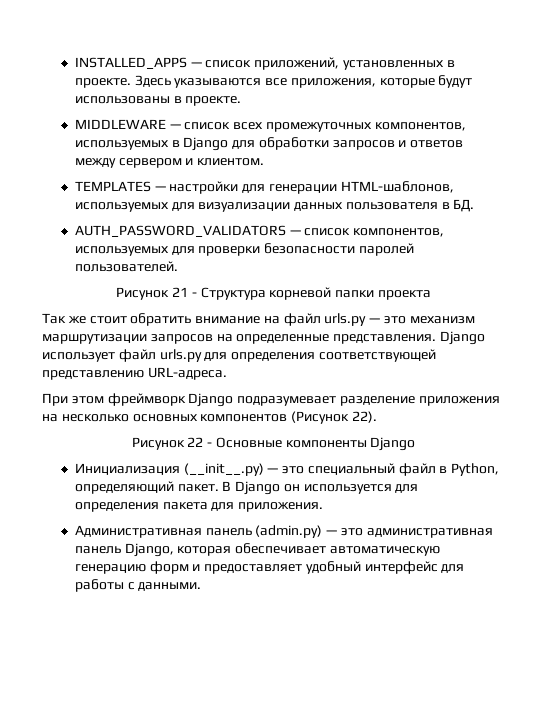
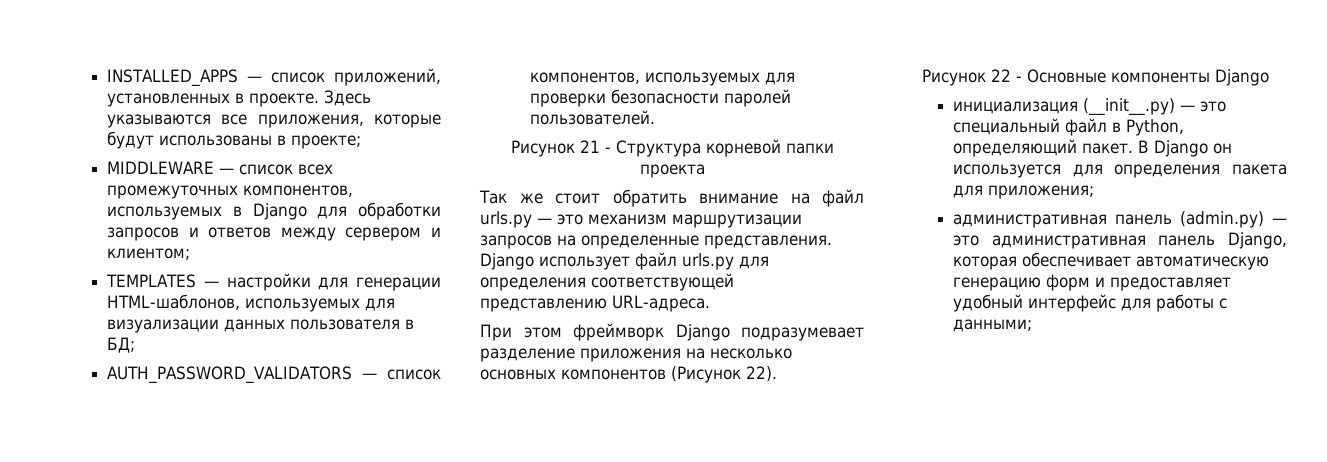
[185,96,242,106] проекте. -> [291,135,362,149] проекте;
[197,158,265,166] клиентом. -> [107,248,191,260] клиентом;
[453,199,475,212] БД. -> [107,337,136,353] БД;
[74,463,180,475] Инициализация -> [953,101,1079,114] инициализация
[238,502,324,512] [74,525,202,538] приложения. // Административная -> [988,185,1095,199] [953,214,1108,228] приложения; // административная
[138,582,202,591] данными. -> [953,319,1033,332] данными;

